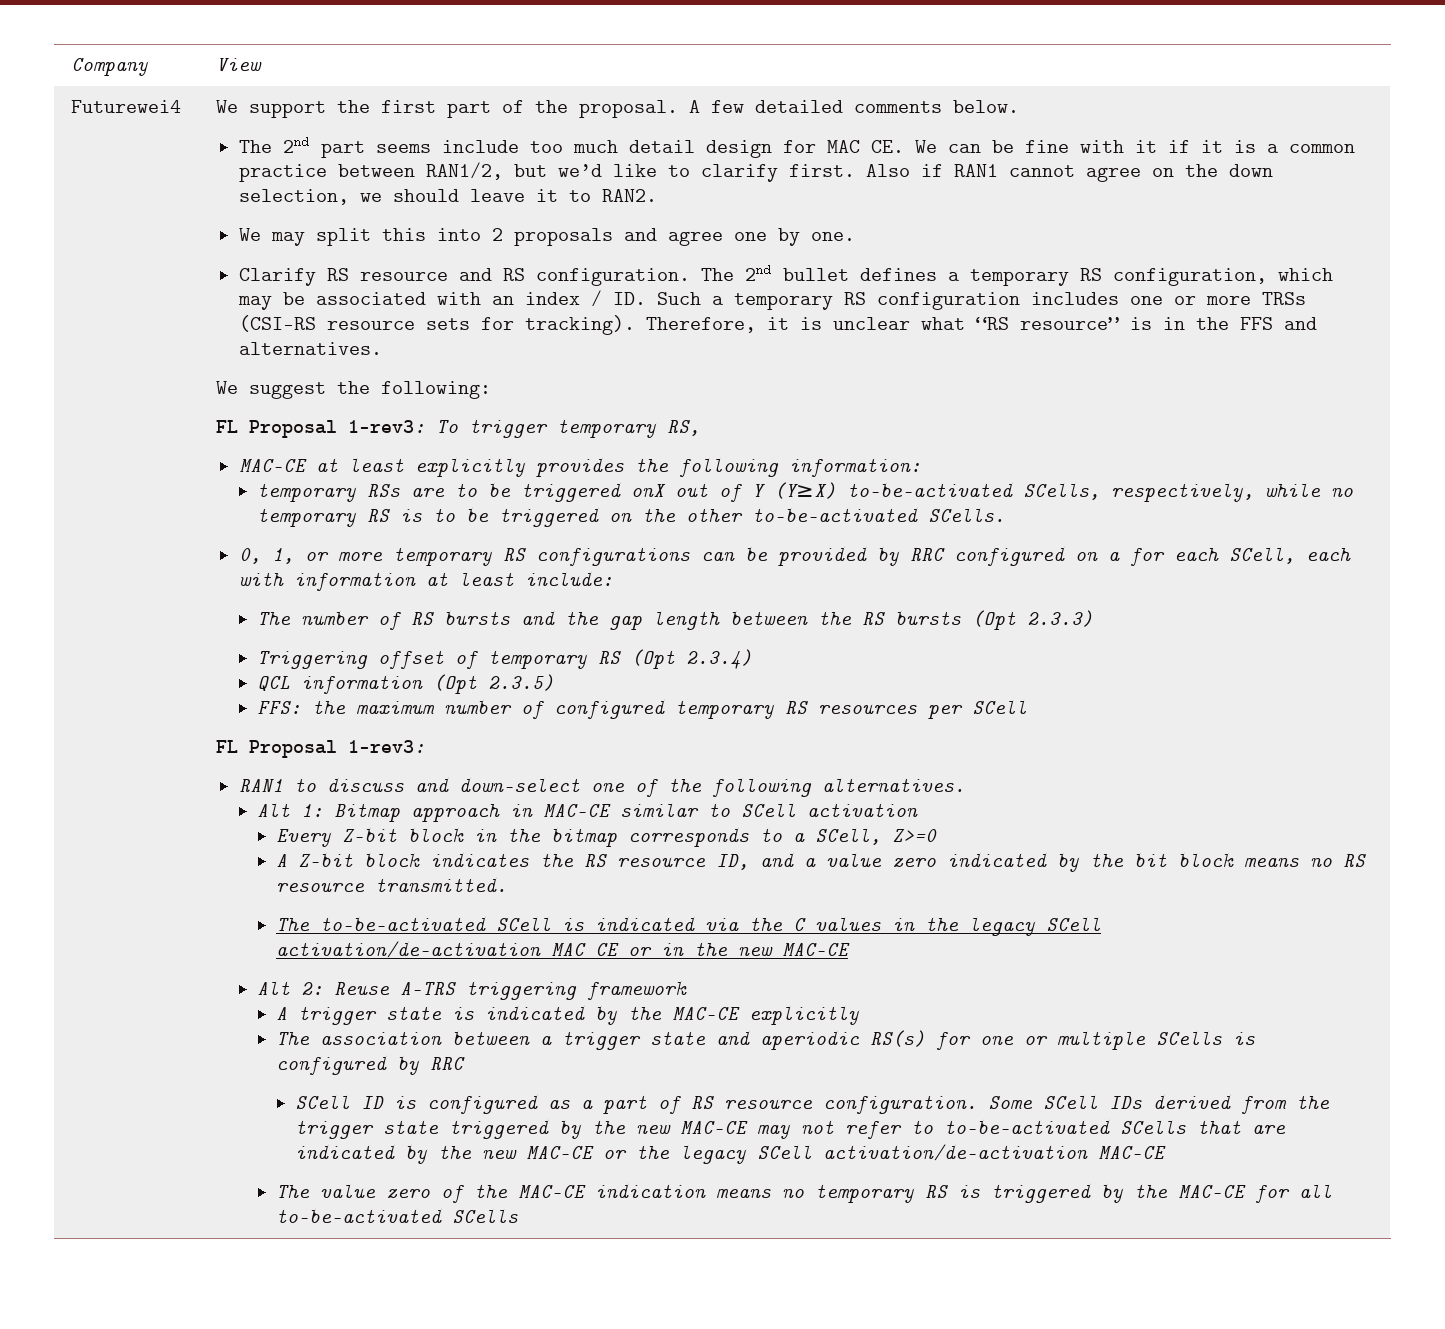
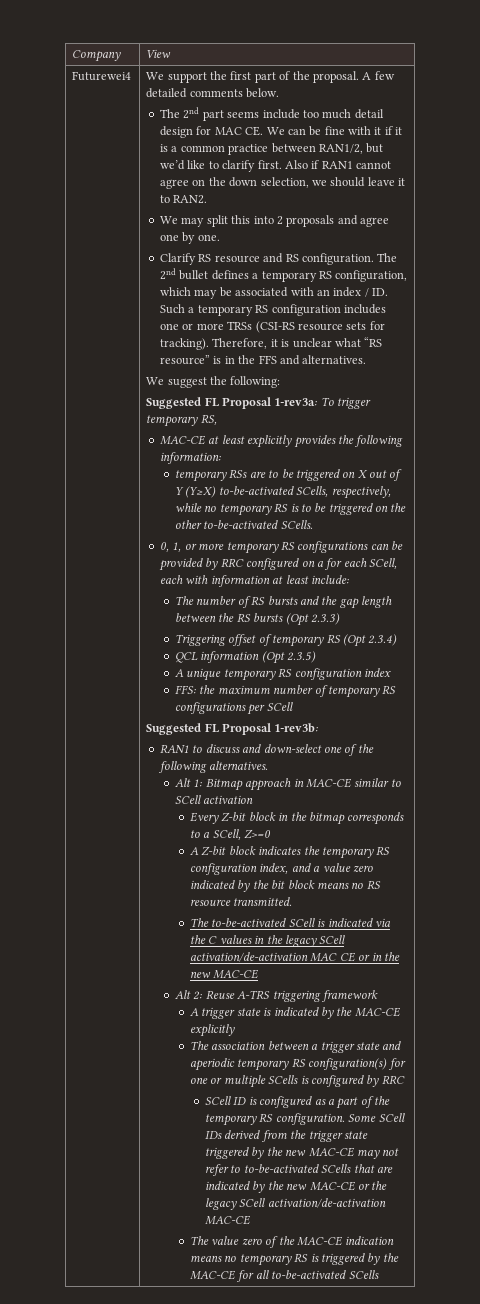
[216,420,426,438] FL Proposal 1-rev3: -> [146,397,318,409] Suggested FL Proposal 1-rev3a:
[631,484,667,497] onX -> [342,470,368,478] on X
(555, 682) none -> [175,668,391,681] // A unique temporary RS configuration index
[554,699,918,719] configured temporary RS resources -> [327,685,397,698] [175,702,247,714] temporary RS configurations
[216,740,426,758] FL Proposal 1-rev3: -> [146,723,319,735] Suggested FL Proposal 1-rev3b:
[584,854,750,870] RS resource ID, -> [321,846,391,859] [190,863,289,875] temporary RS configuration index,
[870,1030,926,1047] RS(s) -> [237,1058,388,1071] temporary RS configuration(s)
[690,1096,813,1109] RS resource -> [374,1096,391,1105] [205,1113,274,1126] the temporary RS

